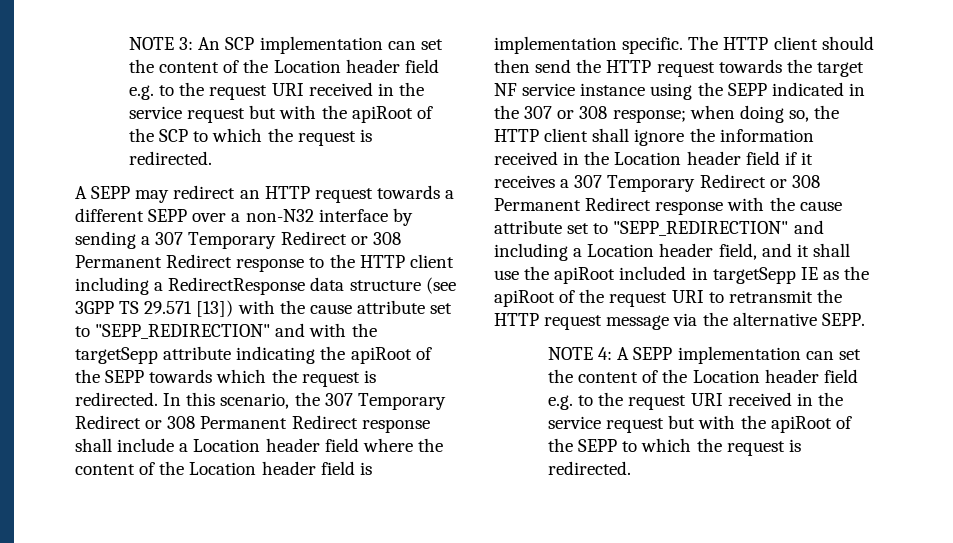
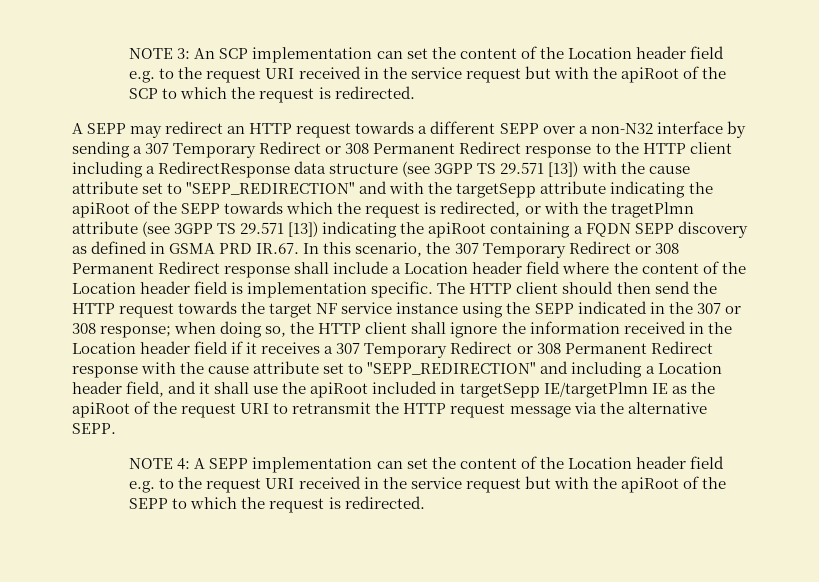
[75,392,158,406] redirected. -> [440,201,694,218] [72,221,748,238] [72,241,300,254] redirected, or with the tragetPlmn attribute (see 3GPP TS 29.571 [13]) indicating the apiRoot containing a FQDN SEPP discovery as defined in GSMA PRD IR.67.
(796, 275) none -> [543,382,648,398] IE/targetPlmn

